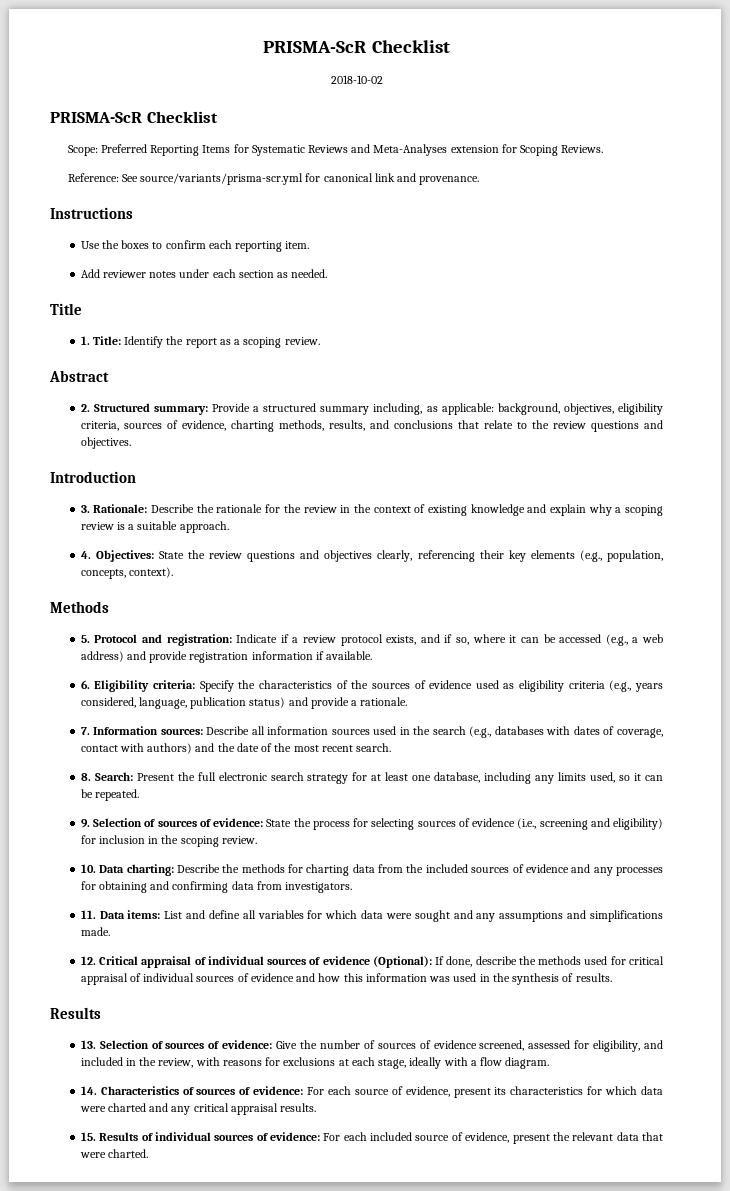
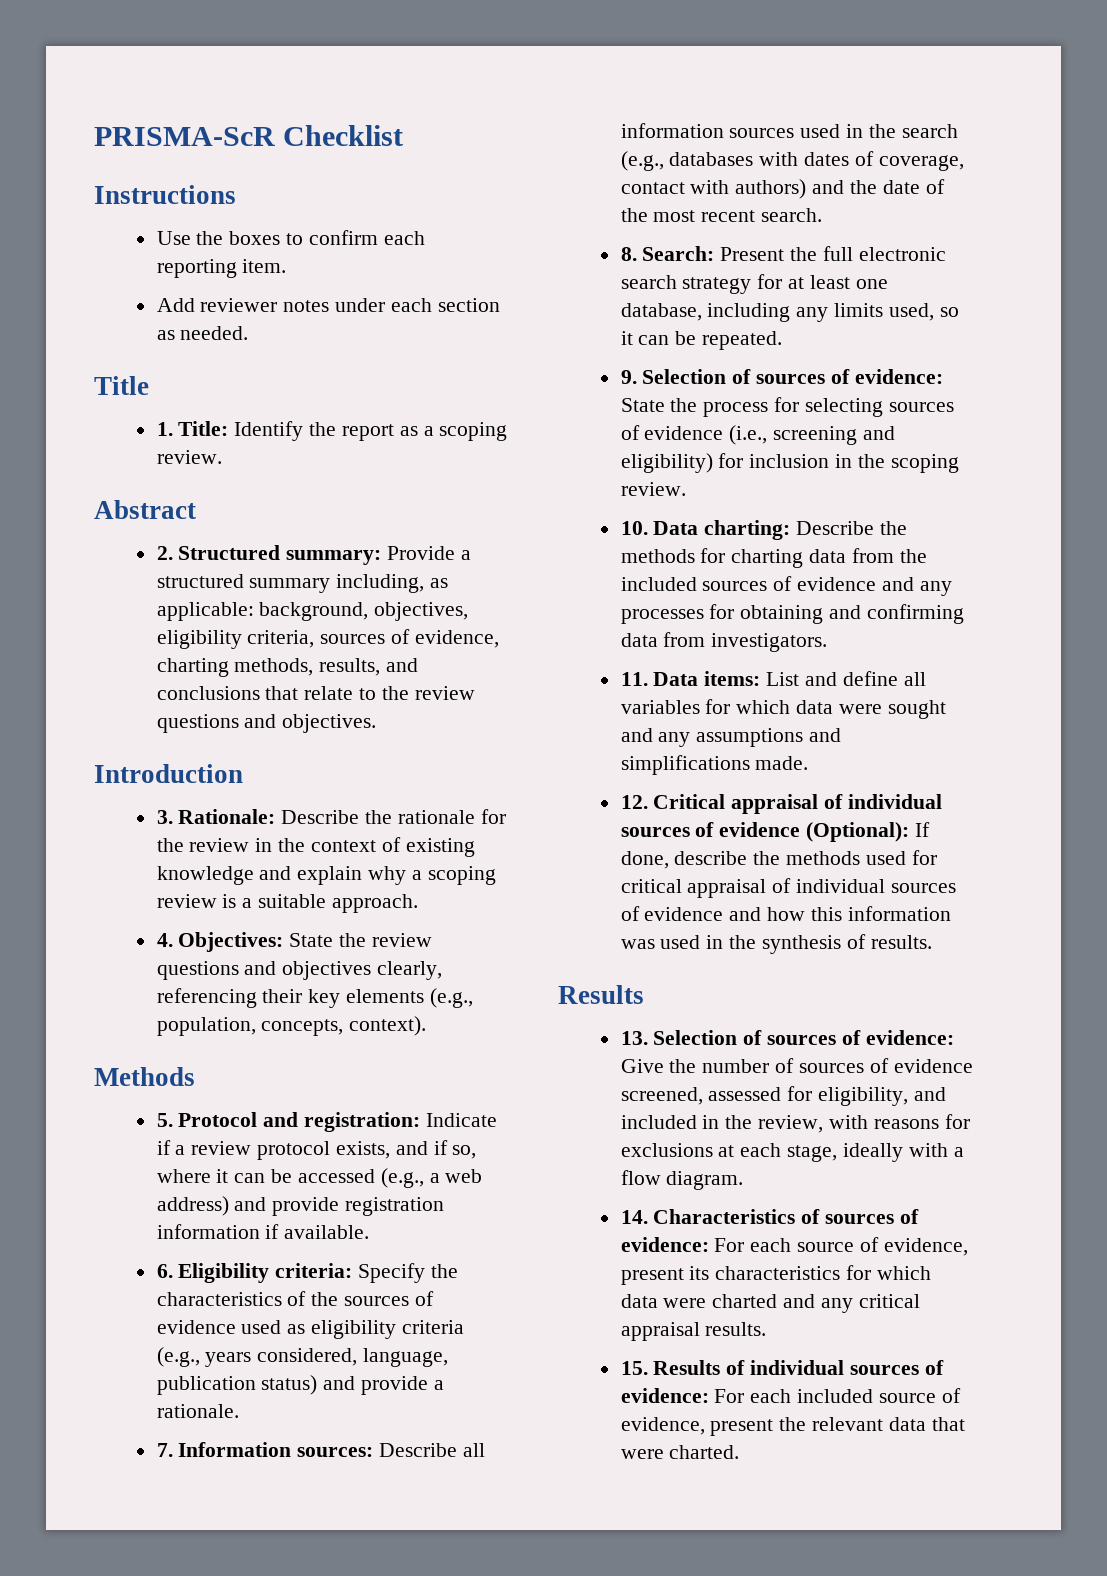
[263,40,450,53] [330,75,383,84] [50,111,218,123] [67,144,604,156] [67,173,480,185] PRISMA-ScR Checklist // 2018-10-02 // PRISMA-ScR Checklist // Scope: Preferred Reporting Items for Systematic Reviews and Meta-Analyses extension for Scoping Reviews. // Reference: See source/variants/prisma-scr.yml for canonical link and provenance. -> [94,125,404,146] PRISMA-ScR Checklist

